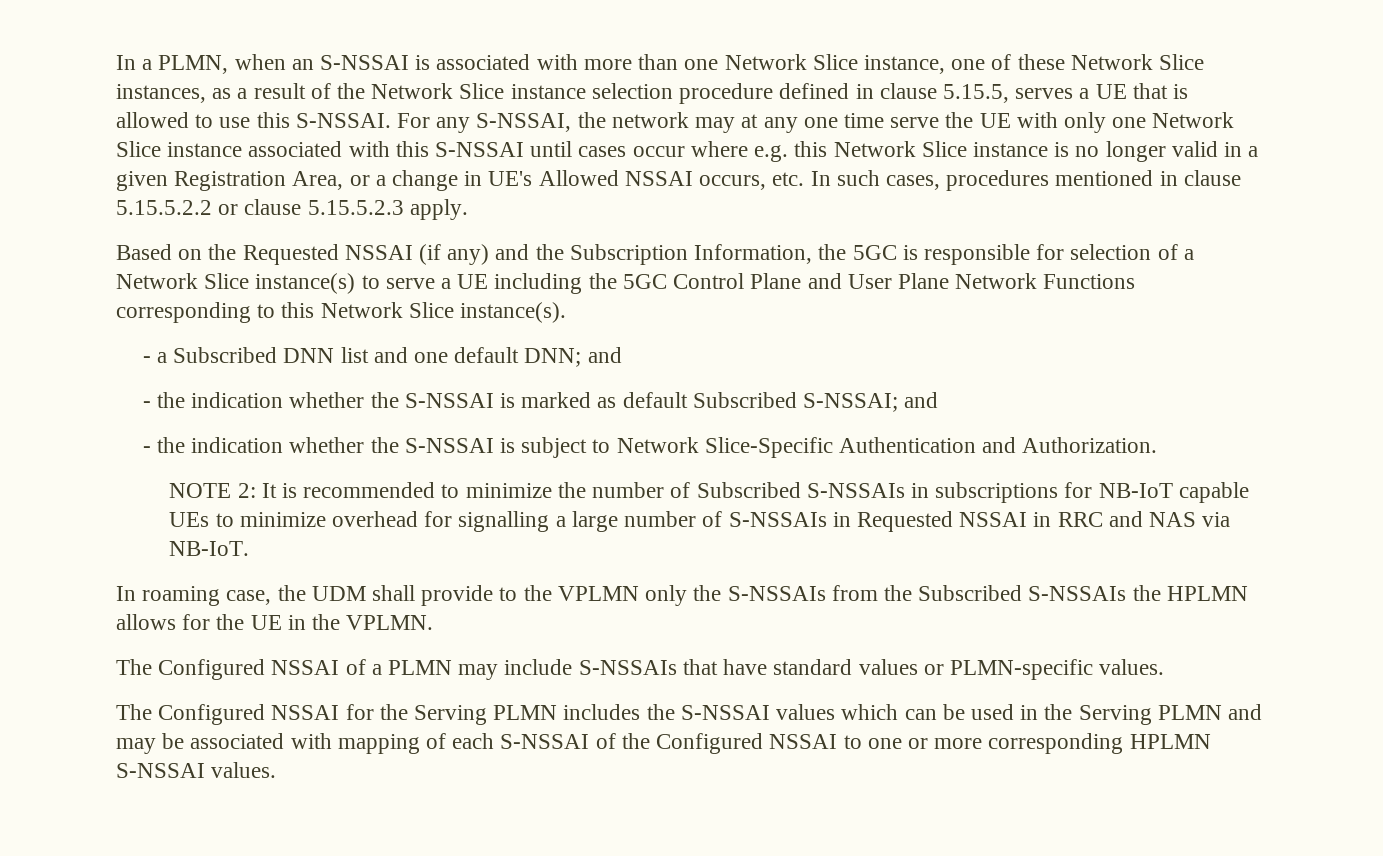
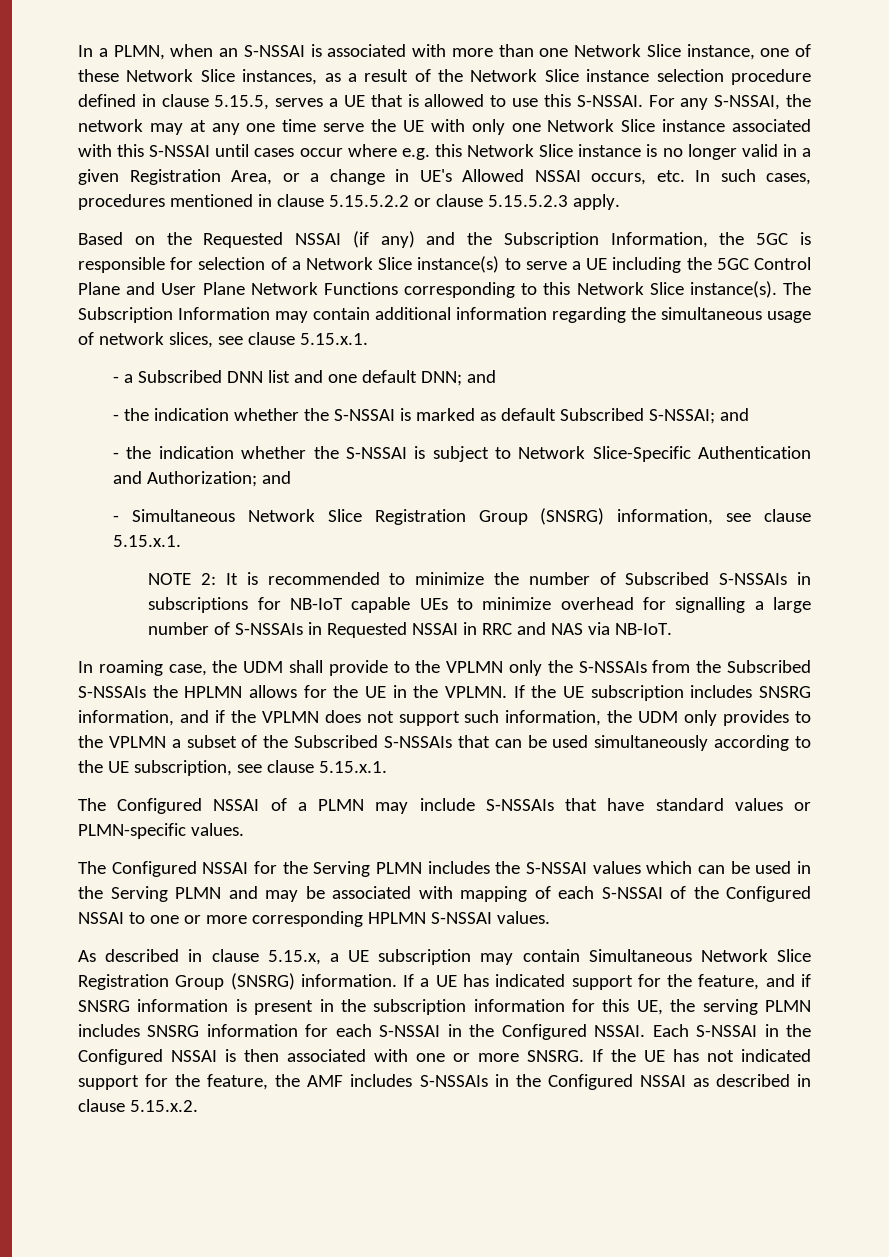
(567, 312) none -> [782,282,811,295] [78,307,811,323] [78,332,368,348] The Subscription Information may contain additional information regarding the simultaneous usage of network slices, see clause 5.15.x.1.
[1022,437,1158,453] Authorization. -> [147,471,292,487] [113,508,811,525] [113,535,182,547] Authorization; and // - Simultaneous Network Slice Registration Group (SNSRG) information, see clause 5.15.x.1.
(434, 622) none -> [513,685,811,701] [78,710,812,726] [78,735,811,751] [78,760,387,776] If the UE subscription includes SNSRG information, and if the VPLMN does not support such information, the UDM only provides to the VPLMN a subset of the Subscribed S-NSSAIs that can be used simultaneously according to the UE subscription, see clause 5.15.x.1.
(277, 770) none -> [78,949,811,965] [78,973,812,990] [78,999,811,1015] [78,1024,811,1040] [78,1049,811,1065] [78,1074,811,1090] [78,1099,198,1112] // As described in clause 5.15.x, a UE subscription may contain Simultaneous Network Slice Registration Group (SNSRG) information. If a UE has indicated support for the feature, and if SNSRG information is present in the subscription information for this UE, the serving PLMN includes SNSRG information for each S-NSSAI in the Configured NSSAI. Each S-NSSAI in the Configured NSSAI is then associated with one or more SNSRG. If the UE has not indicated support for the feature, the AMF includes S-NSSAIs in the Configured NSSAI as described in clause 5.15.x.2.

